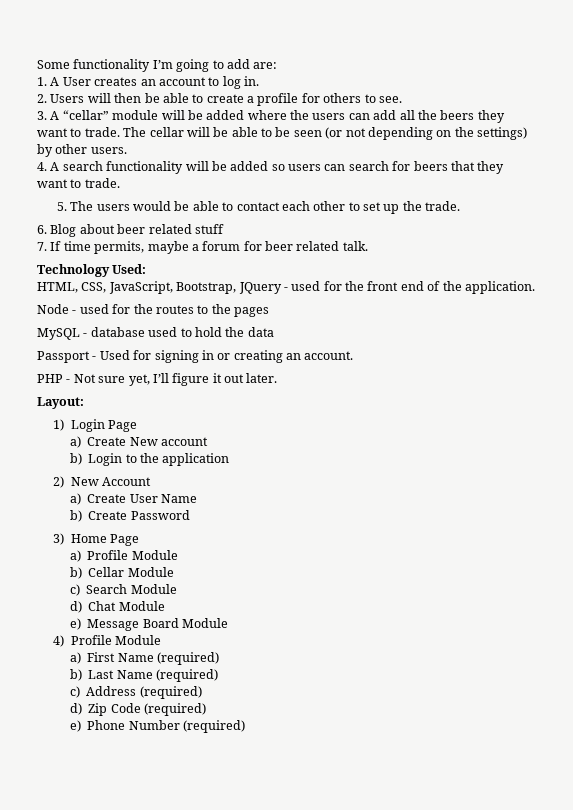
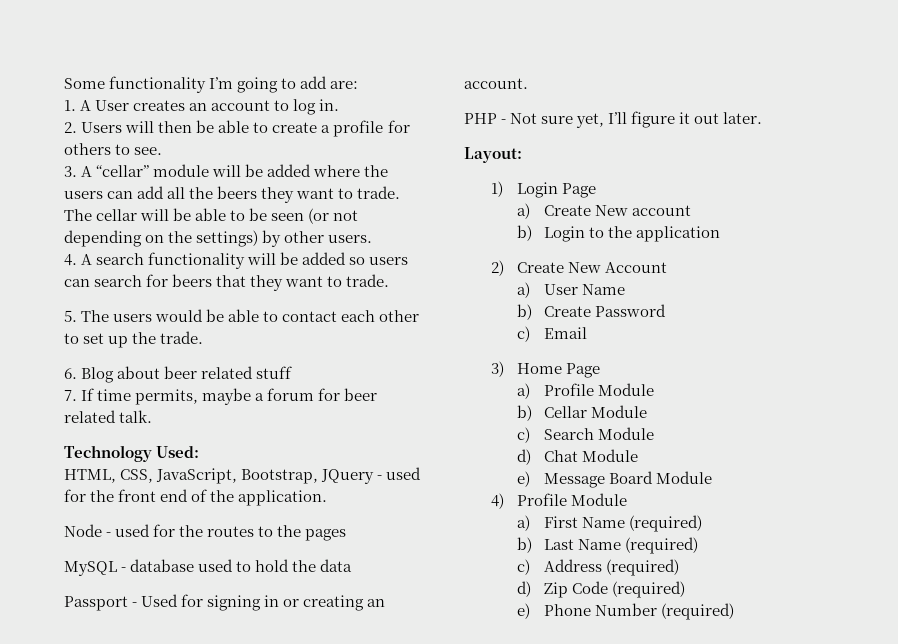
(65, 482) none -> [517,262,565,273] Create
[87,494,127,503] Create -> (531, 290) none
(190, 515) none -> [517,326,587,342] // c) Email

